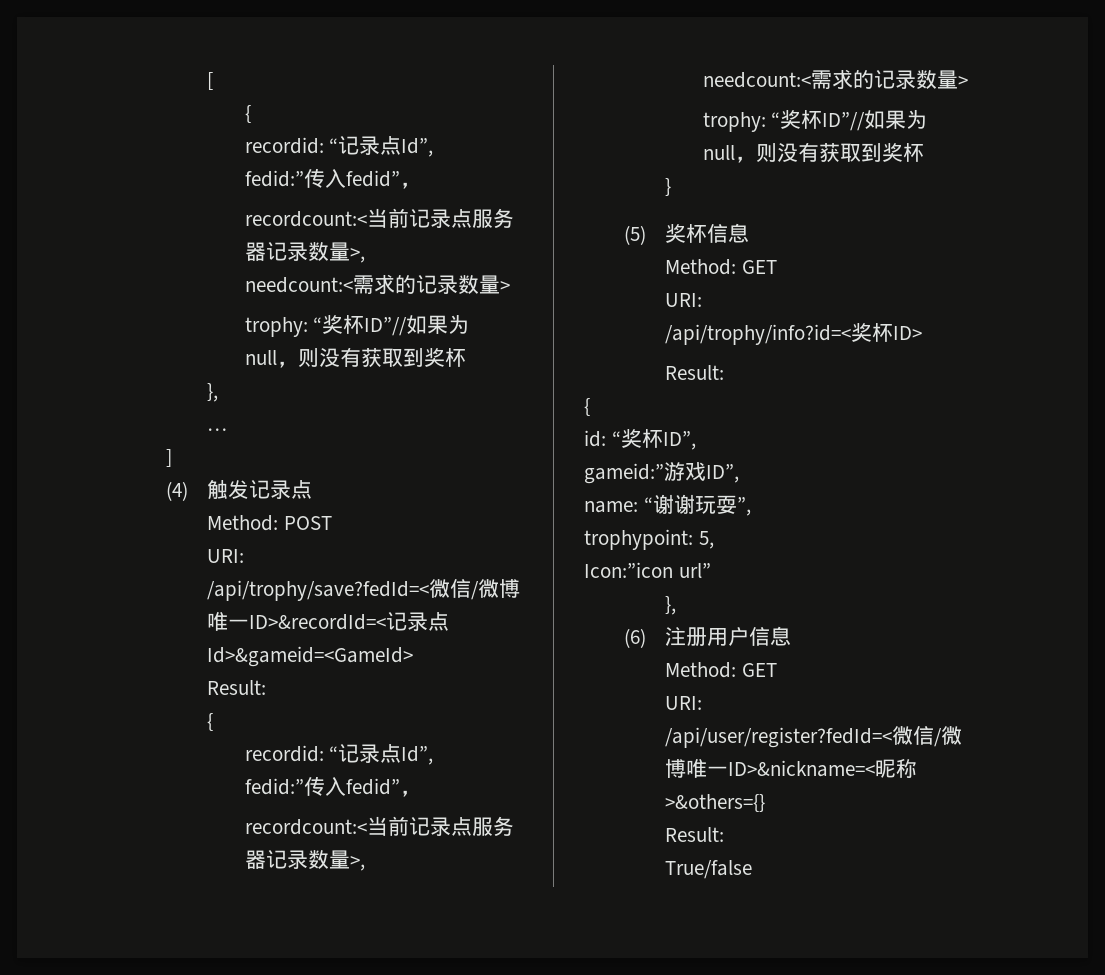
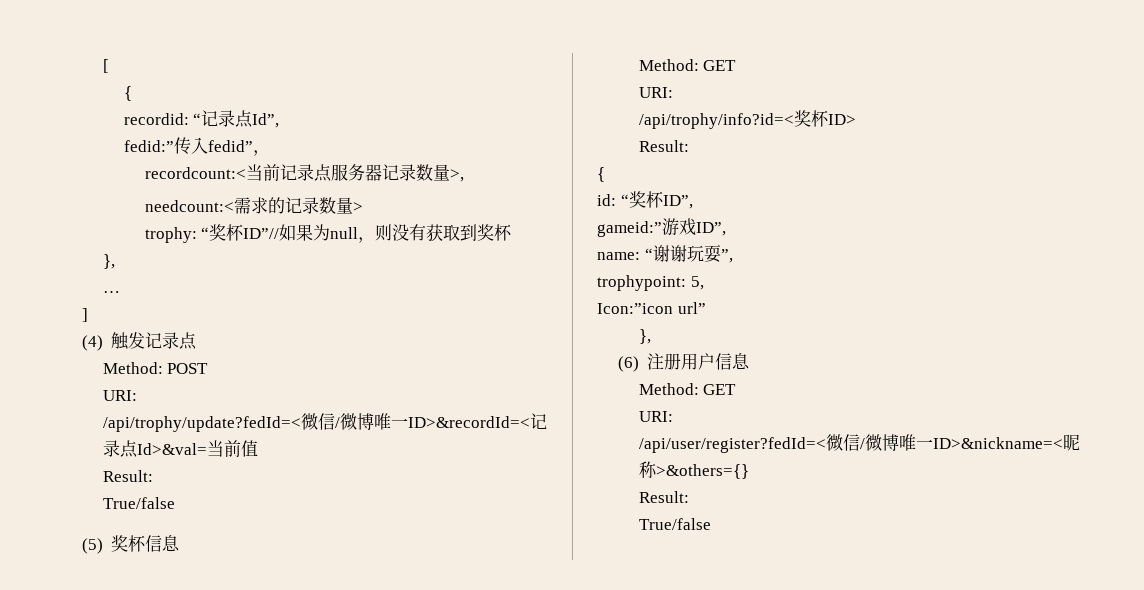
[206,580,429,601] /api/trophy/save?fedId=< -> [102,416,301,432] /api/trophy/update?fedId=<
[206,646,413,667] [206,680,266,695] [206,713,213,731] [244,744,434,765] [244,776,421,797] [244,816,514,836] [244,850,365,871] [702,69,968,89] [702,110,928,132] [702,142,924,163] [664,178,671,196] Id>&gameid=<GameId> // Result: // { // recordid: “记录点Id”, // fedid:”传入fedid”， // recordcount:<当前记录点服务器记录数量>, // needcount:<需求的记录数量> // trophy: “奖杯ID”//如果为null，则没有获取到奖杯 // } -> [136,440,258,457] [102,470,153,482] [102,497,175,509] Id>&val=当前值 // Result: // True/false

